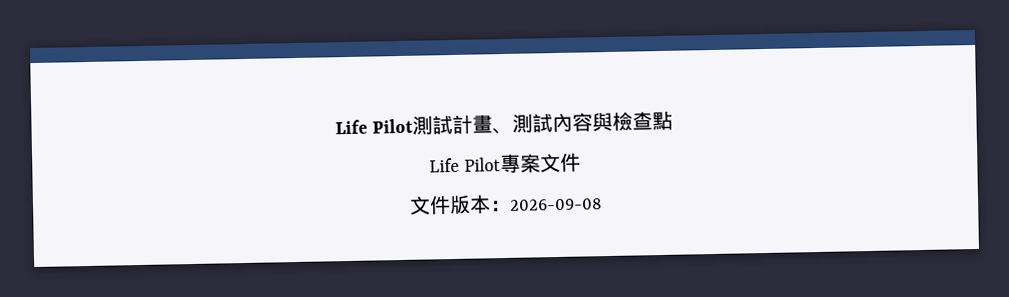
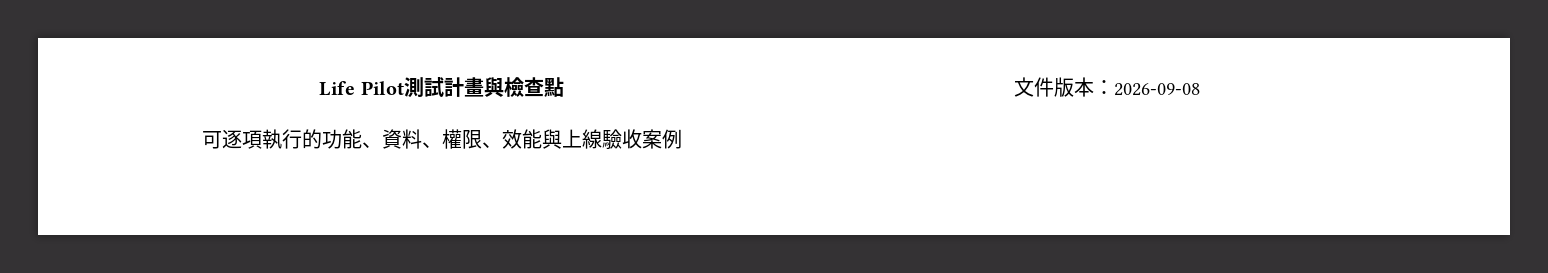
[492,112,594,135] 、測試內容 -> (484, 87) none
[428,152,582,174] Life Pilot專案文件 -> [201,129,682,150] 可逐項執行的功能、資料、權限、效能與上線驗收案例

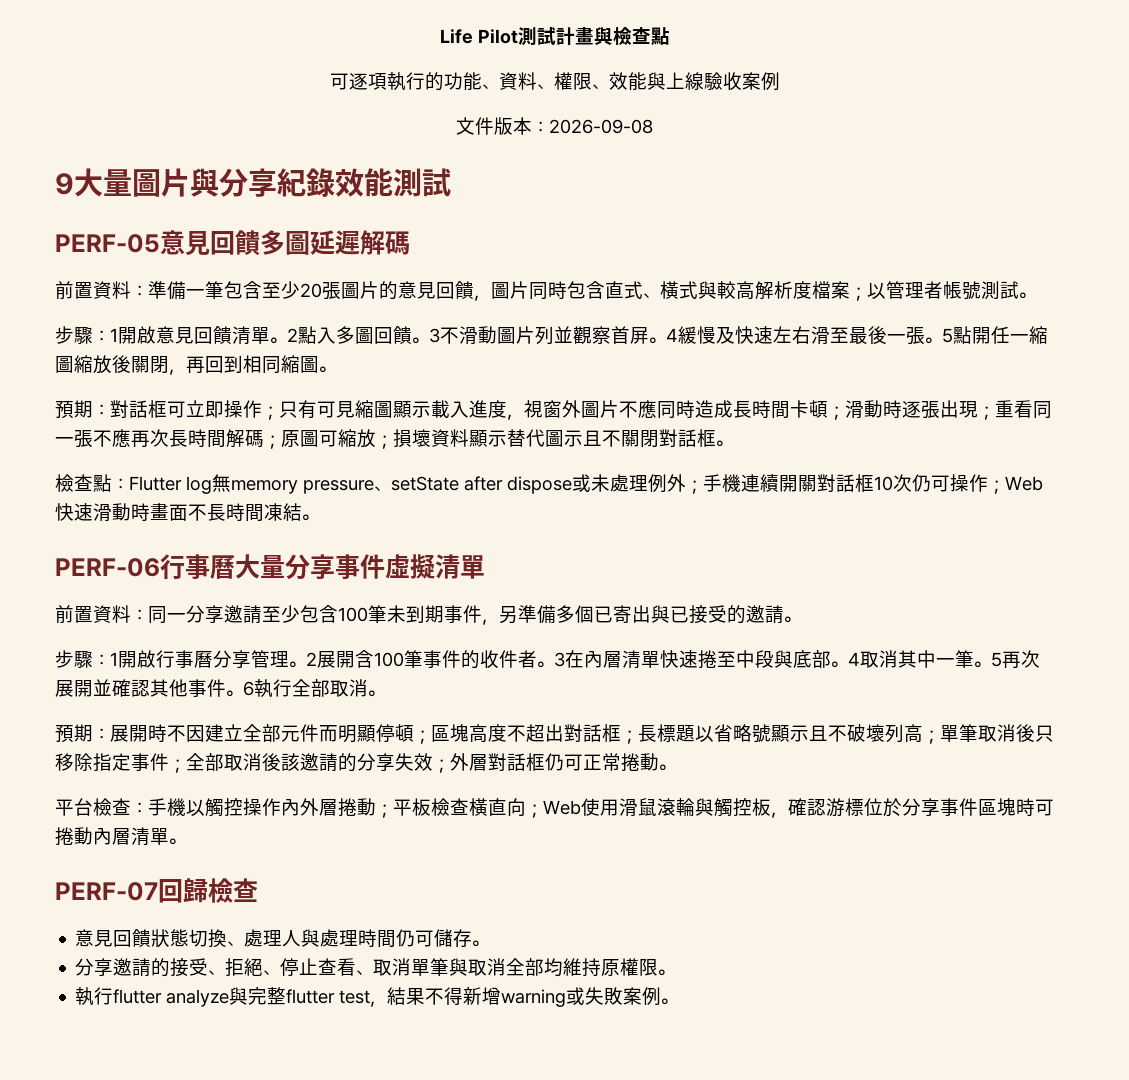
(1200, 89) none -> [55,168,451,197] [55,230,410,256] [55,281,1036,301] [55,326,1048,345] [55,355,336,375] [55,400,1052,420] [55,429,733,449] [55,474,1043,494] [55,503,319,522] [55,554,485,580] [55,605,801,625] [55,650,1040,669] [55,679,385,698] [55,724,1054,744] [55,753,676,773] [55,798,1054,818] [55,827,186,846] [55,878,258,903] [75,929,490,948] [75,958,676,977] [75,987,679,1007] // 9大量圖片與分享紀錄效能測試 // PERF-05意見回饋多圖延遲解碼 // 前置資料：準備一筆包含至少20張圖片的意見回饋，圖片同時包含直式、橫式與較高解析度檔案；以管理者帳號測試。 // 步驟：1開啟意見回饋清單。2點入多圖回饋。3不滑動圖片列並觀察首屏。4緩慢及快速左右滑至最後一張。5點開任一縮圖縮放後關閉，再回到相同縮圖。 // 預期：對話框可立即操作；只有可見縮圖顯示載入進度，視窗外圖片不應同時造成長時間卡頓；滑動時逐張出現；重看同一張不應再次長時間解碼；原圖可縮放；損壞資料顯示替代圖示且不關閉對話框。 // 檢查點：Flutter log無memory pressure、setState after dispose或未處理例外；手機連續開關對話框10次仍可操作；Web快速滑動時畫面不長時間凍結。 // PERF-06行事曆大量分享事件虛擬清單 // 前置資料：同一分享邀請至少包含100筆未到期事件，另準備多個已寄出與已接受的邀請。 // 步驟：1開啟行事曆分享管理。2展開含100筆事件的收件者。3在內層清單快速捲至中段與底部。4取消其中一筆。5再次展開並確認其他事件。6執行全部取消。 // 預期：展開時不因建立全部元件而明顯停頓；區塊高度不超出對話框；長標題以省略號顯示且不破壞列高；單筆取消後只移除指定事件；全部取消後該邀請的分享失效；外層對話框仍可正常捲動。 // 平台檢查：手機以觸控操作內外層捲動；平板檢查橫直向；Web使用滑鼠滾輪與觸控板，確認游標位於分享事件區塊時可捲動內層清單。 // PERF-07回歸檢查 // 意見回饋狀態切換、處理人與處理時間仍可儲存。 // 分享邀請的接受、拒絕、停止查看、取消單筆與取消全部均維持原權限。 // 執行flutter analyze與完整flutter test，結果不得新增warning或失敗案例。

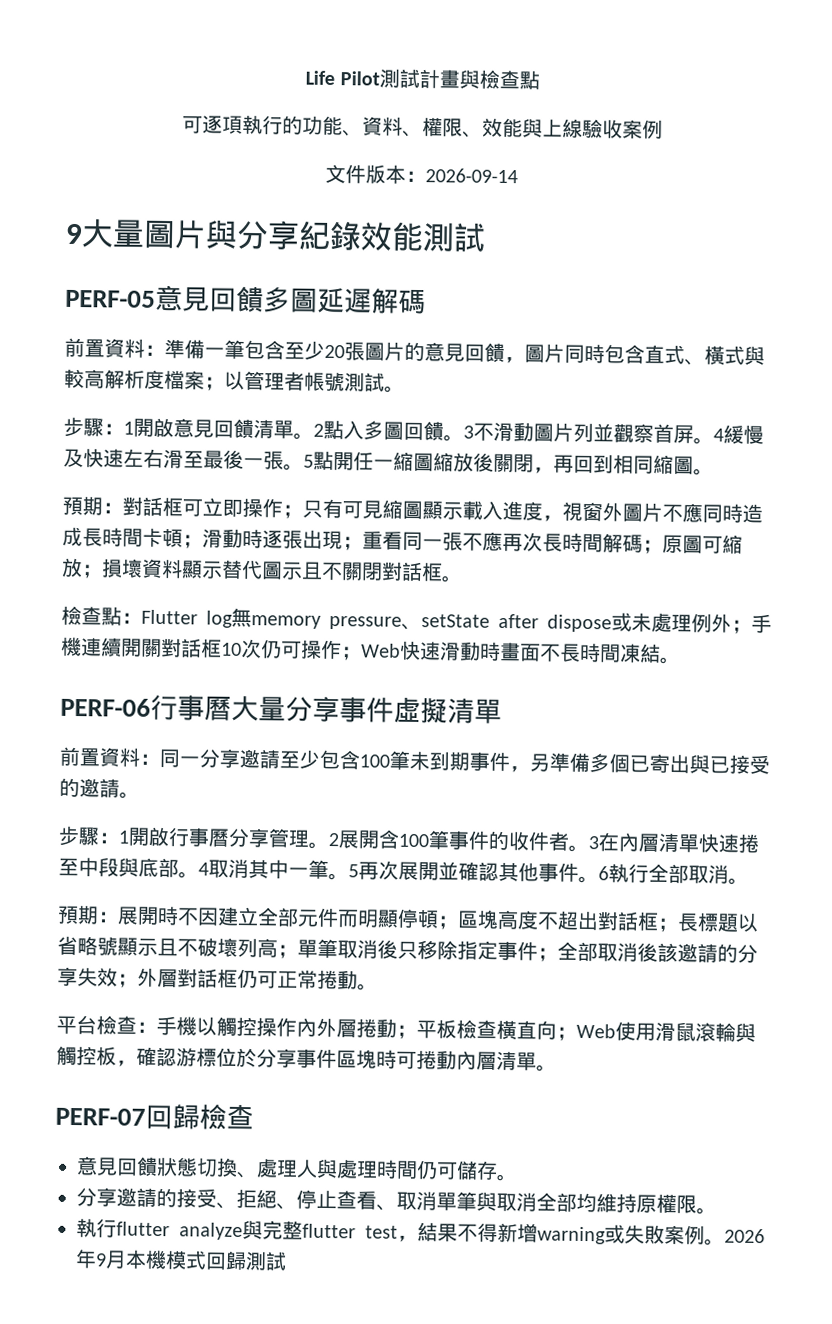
[549,119,653,134] 2026-09-08 -> [425,168,518,184] 2026-09-14
(679, 1001) none -> [724,1228,765,1244] [75,1249,287,1271] 2026年9月本機模式回歸測試

